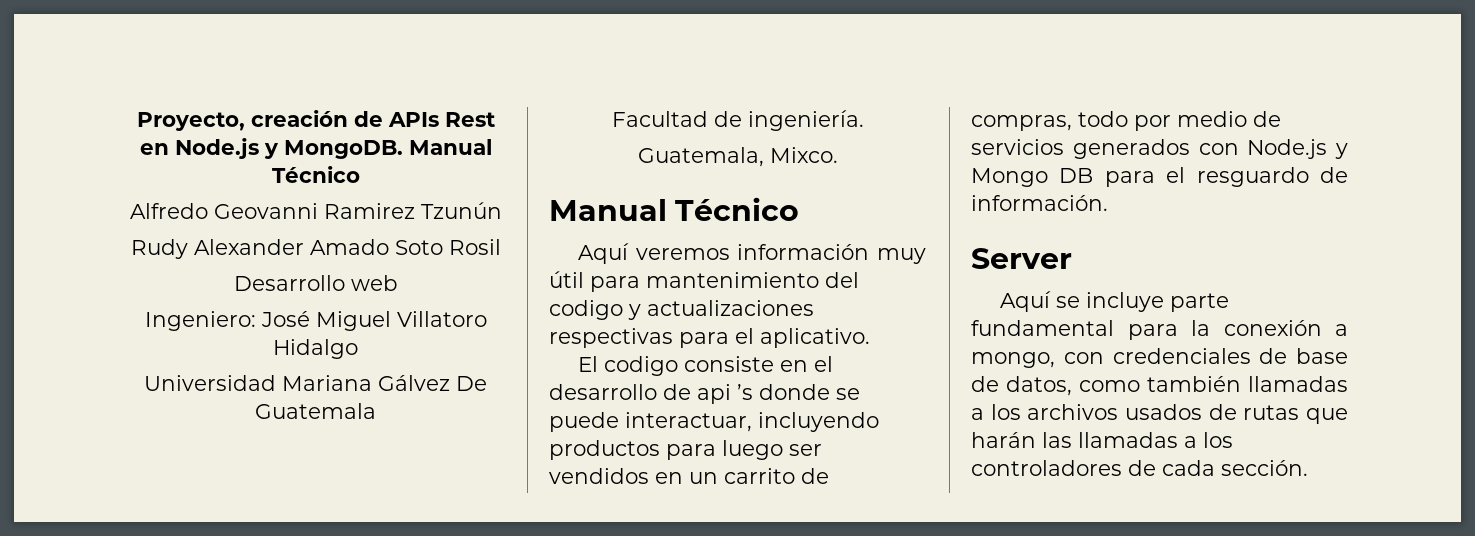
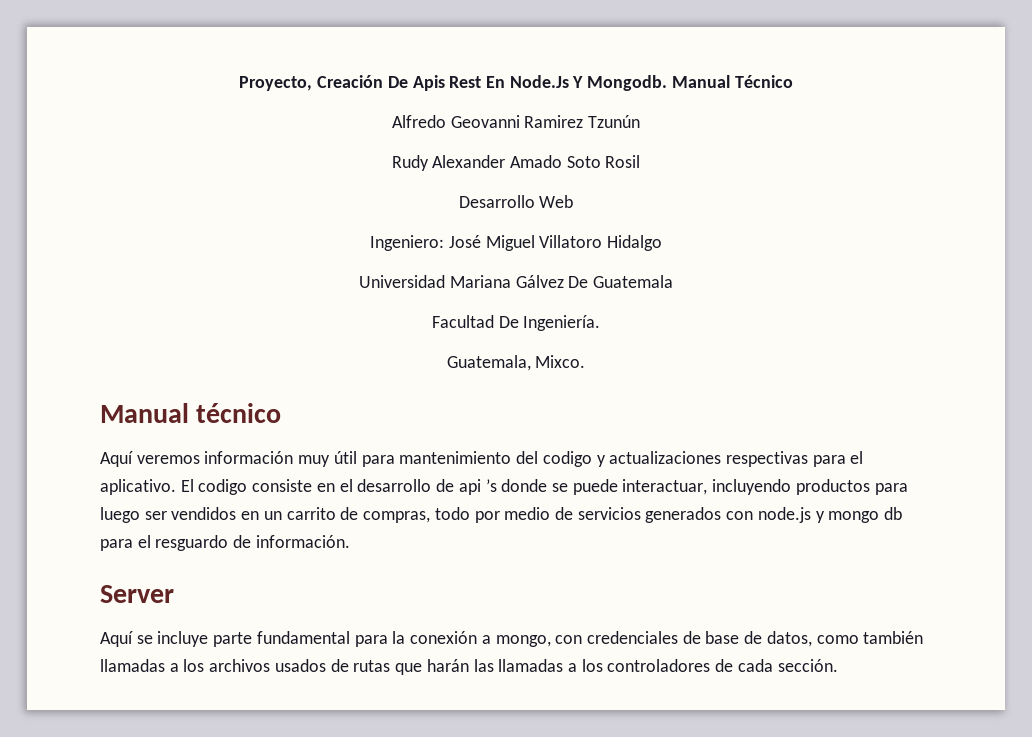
[250,110,495,127] [139,138,403,159] creación de APIs Rest en Node.js y MongoDB. -> [317,75,668,91] Creación De Apis Rest En Node.Js Y Mongodb.
[350,275,398,291] web -> [539,195,574,208] Web
[713,110,864,131] de ingeniería. -> [498,315,601,331] De Ingeniería.
[675,197,800,221] Técnico -> [196,403,282,423] técnico
(870, 338) // -> (176, 487) none
[1247,139,1348,159] [971,168,1094,187] Node.js y Mongo DB -> [757,507,903,523] node.js y mongo db

